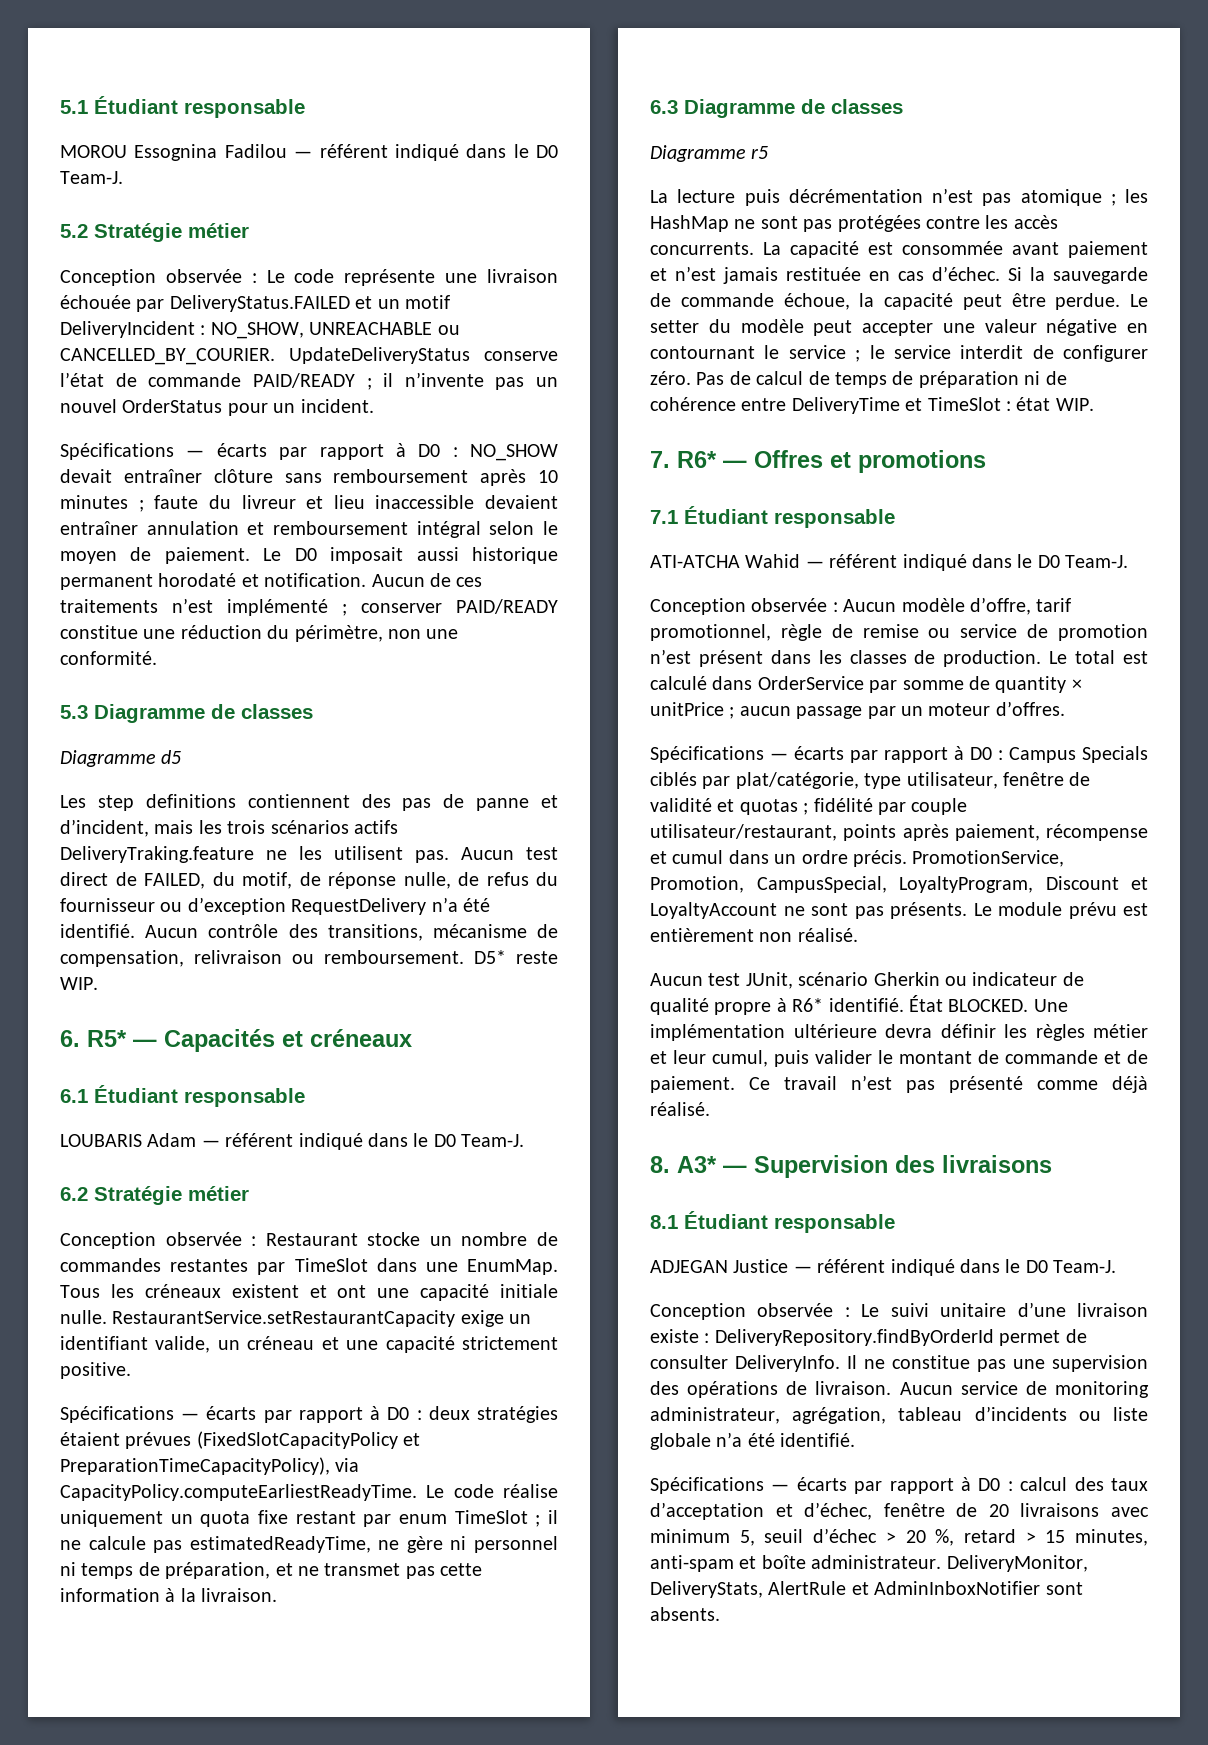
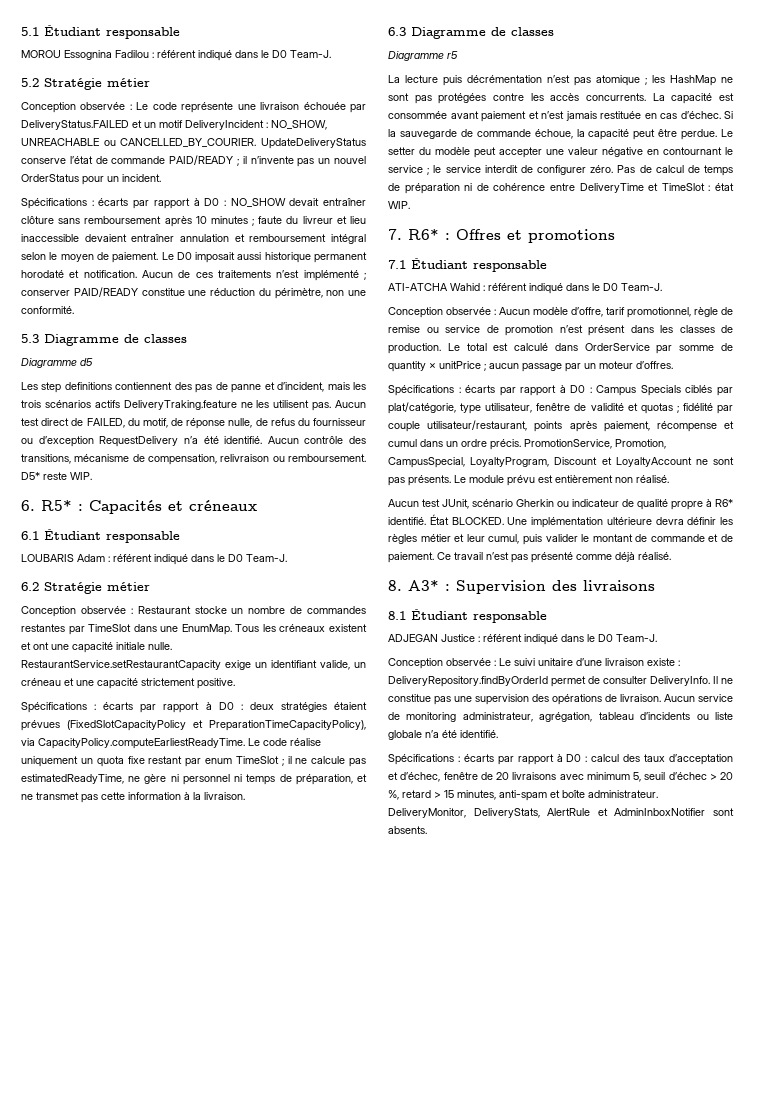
[294,151,313,158] — -> [152,52,154,58] :
[186,450,205,457] — -> [91,200,94,206] :
[133,1039,157,1047] — -> [78,504,83,511] :
[201,1140,220,1147] — -> [108,556,110,562] :
[181,1413,200,1420] — -> [94,704,97,710] :
[723,460,747,468] — -> [445,233,450,240] :
[805,561,824,568] — -> [483,285,485,291] :
[770,753,788,760] — -> [458,387,461,393] :
[723,1165,747,1173] — -> [445,584,450,591] :
[793,1266,812,1273] — -> [478,636,480,642] :
[771,1484,790,1491] — -> [457,756,460,762] :

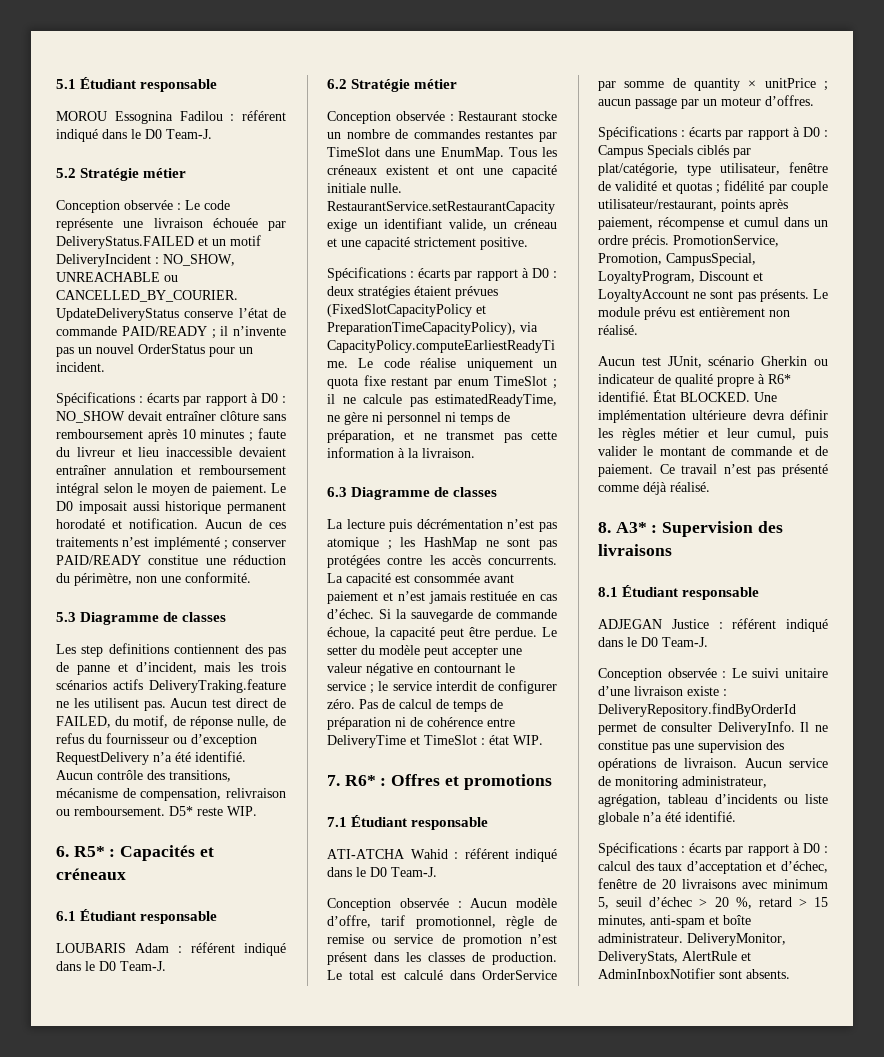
[21,358,93,368] // Diagramme d5 -> (227, 617) none
[388,51,458,61] // Diagramme r5 -> (498, 492) none

